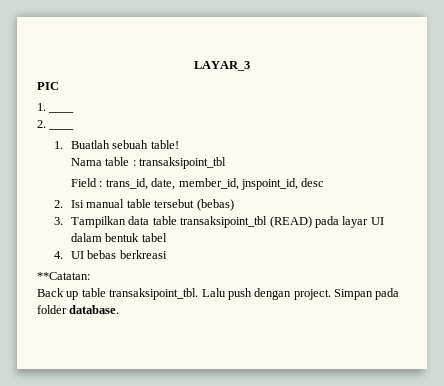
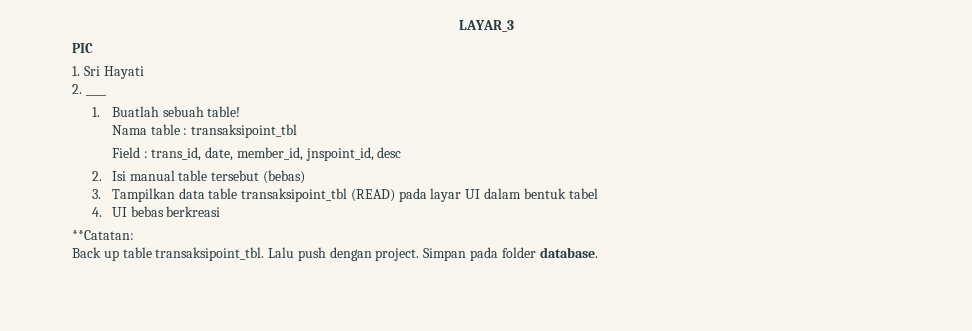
[48,111,75,113] ____ -> [83,66,144,79] Sri Hayati

